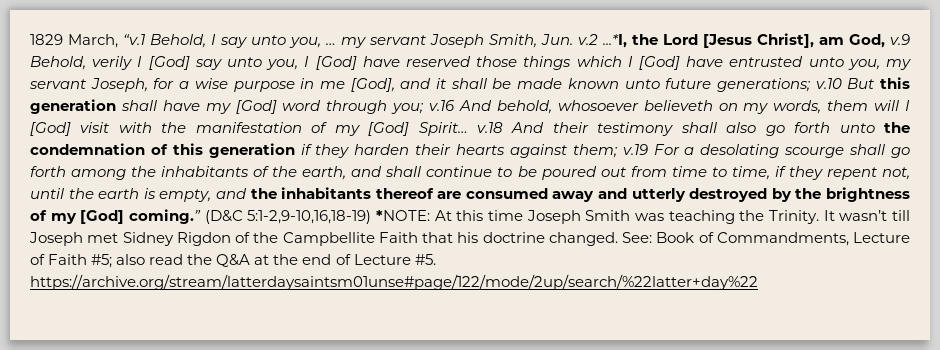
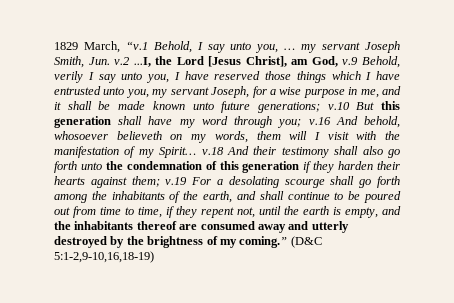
[603,34,627,48] ...*I, -> [133,57,151,67] ...I,
[148,56,190,70] [God] -> (94, 76) none
[315,56,357,70] [God] -> (180, 76) none
[639,56,680,70] [God] -> (372, 76) none
[319,78,395,92] me [God], -> [360,89,379,98] me,
[235,100,277,114] [God] -> (195, 123) none
[30,122,71,136] [God] -> (320, 136) none
[368,122,410,136] [God] -> (154, 153) none
[80,210,125,224] [God] -> (237, 243) none
[376,210,910,224] [29,232,910,246] [30,254,436,268] [30,274,758,290] *NOTE: At this time Joseph Smith was teaching the Trinity. It wasn’t till Joseph met Sidney Rigdon of the Campbellite Faith that his doctrine changed. See: Book of Commandments, Lecture of Faith #5; also read the Q&A at the end of Lecture #5. https://archive.org/stream/latterdaysaintsm01unse#page/122/mode/2up/search/%22latter+day%22 -> (154, 257) none

